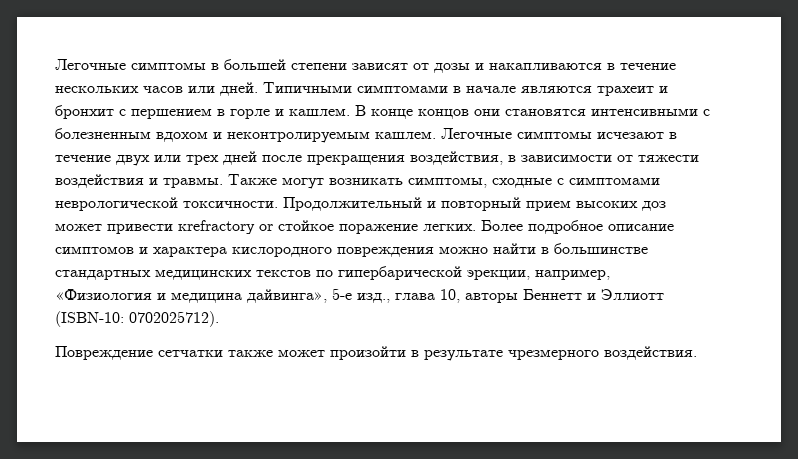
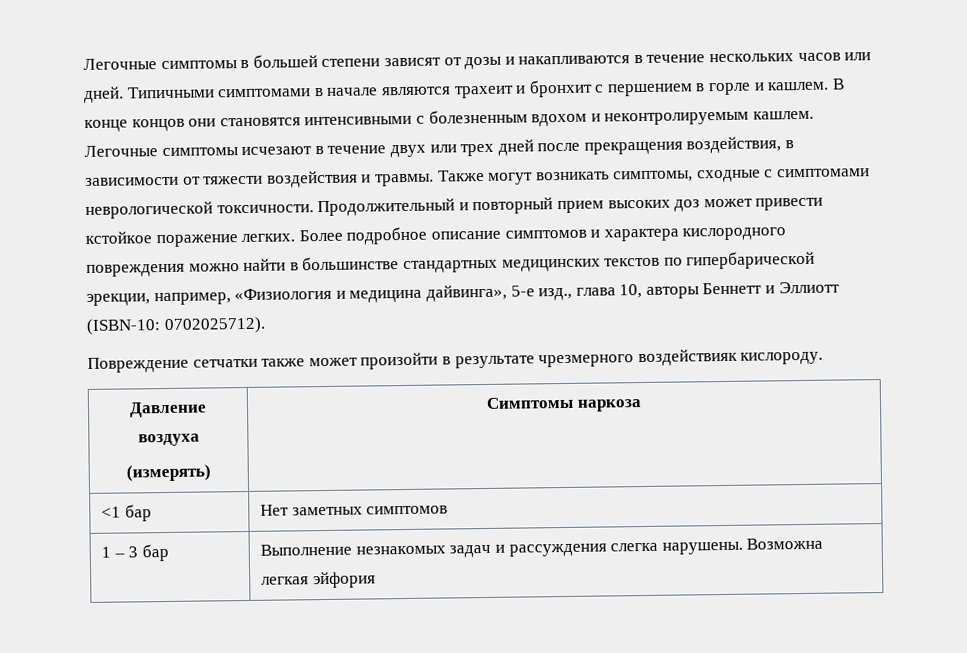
[178,220,334,234] кrefractory or стойкое -> [85,231,152,244] кстойкое
[604,346,697,360] воздействия. -> [637,348,824,367] [129,401,207,418] [137,433,200,447] [126,464,211,482] [486,396,642,412] [101,504,152,522] [260,504,449,516] [101,543,170,562] [260,537,824,558] [261,571,376,589] воздействияк кислороду. // Давление воздуха // (измерять) | Симптомы наркоза // <1 бар | Нет заметных симптомов // 1 – 3 бар | Выполнение незнакомых задач и рассуждения слегка нарушены. Возможна легкая эйфория

